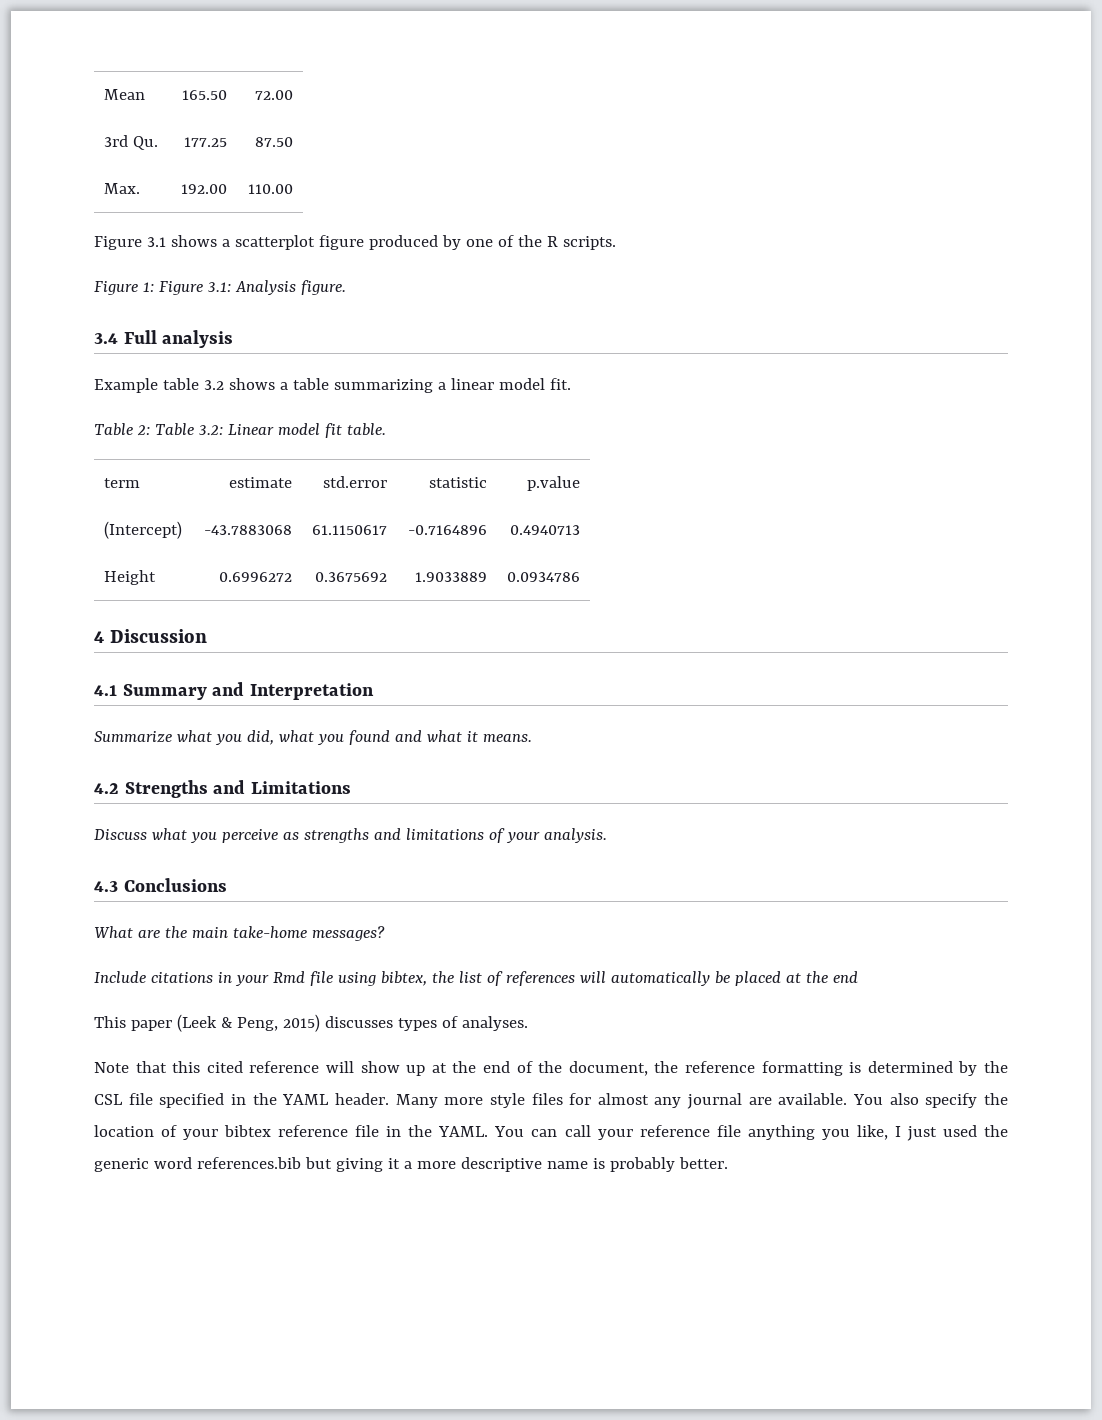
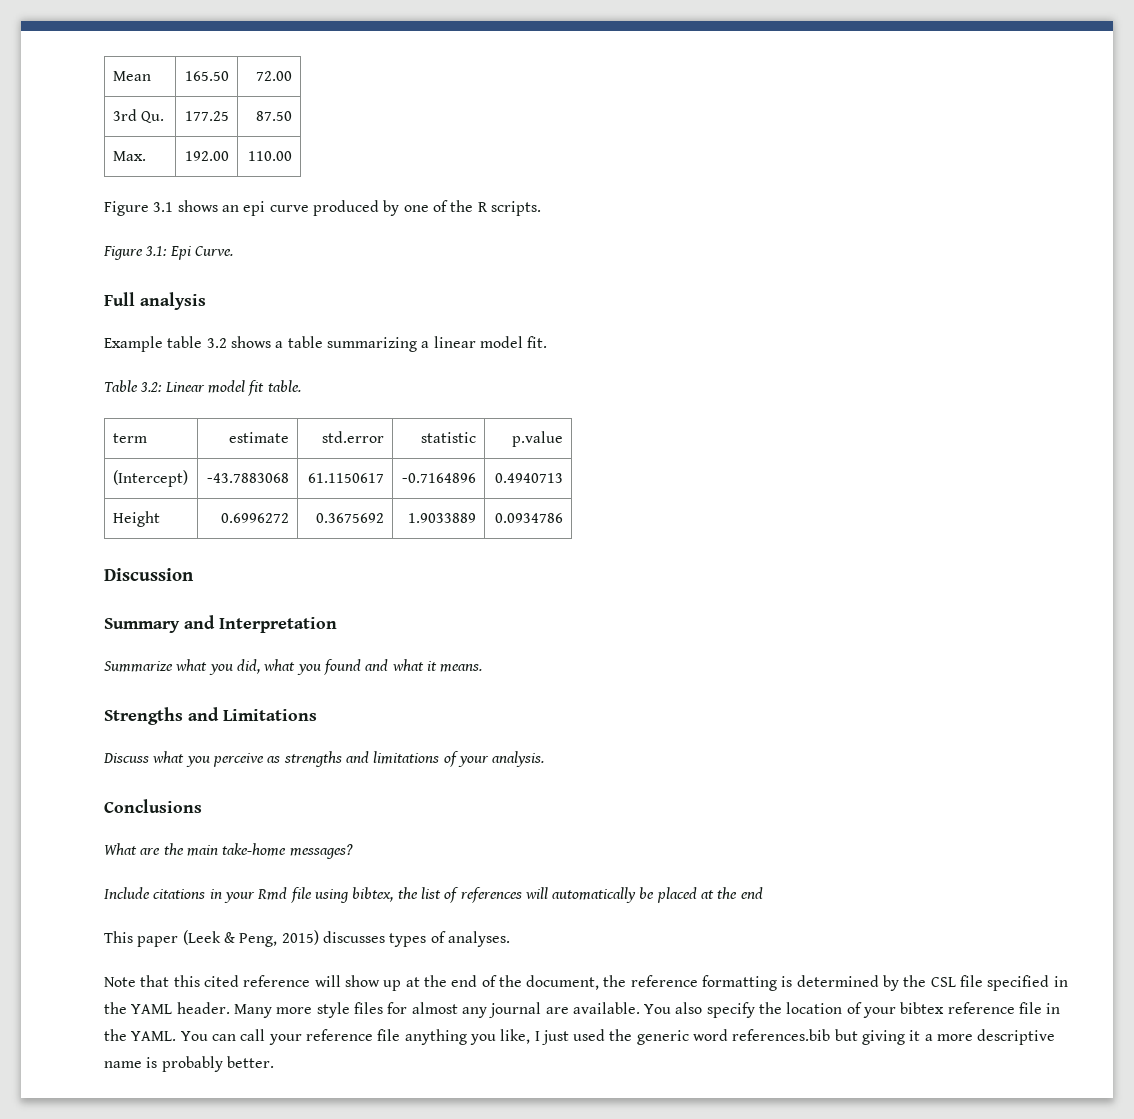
[221,235,364,250] a scatterplot figure -> [221,201,309,216] an epi curve
[142,280,346,295] [94,333,118,344] 1: Figure 3.1: Analysis figure. // 3.4 -> [145,246,233,260] 3.1: Epi Curve. //
[136,423,194,436] 2: Table -> (138, 386) none
[94,631,104,643] 4 -> (564, 518) none
[94,685,117,696] 4.1 -> (194, 574) none
[94,783,119,794] 4.2 -> (483, 668) none
[94,881,118,892] 4.3 -> (545, 759) none

